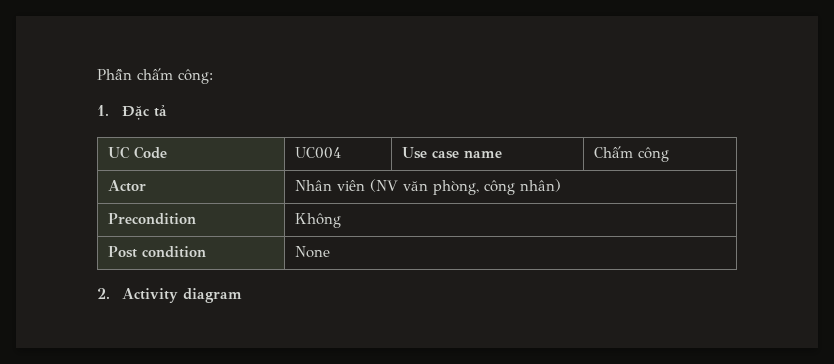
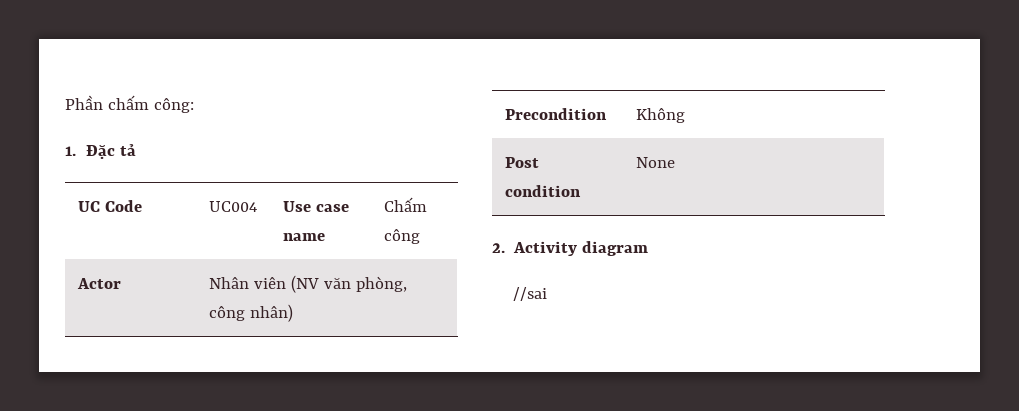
(242, 295) none -> [513,287,548,301] // //sai

